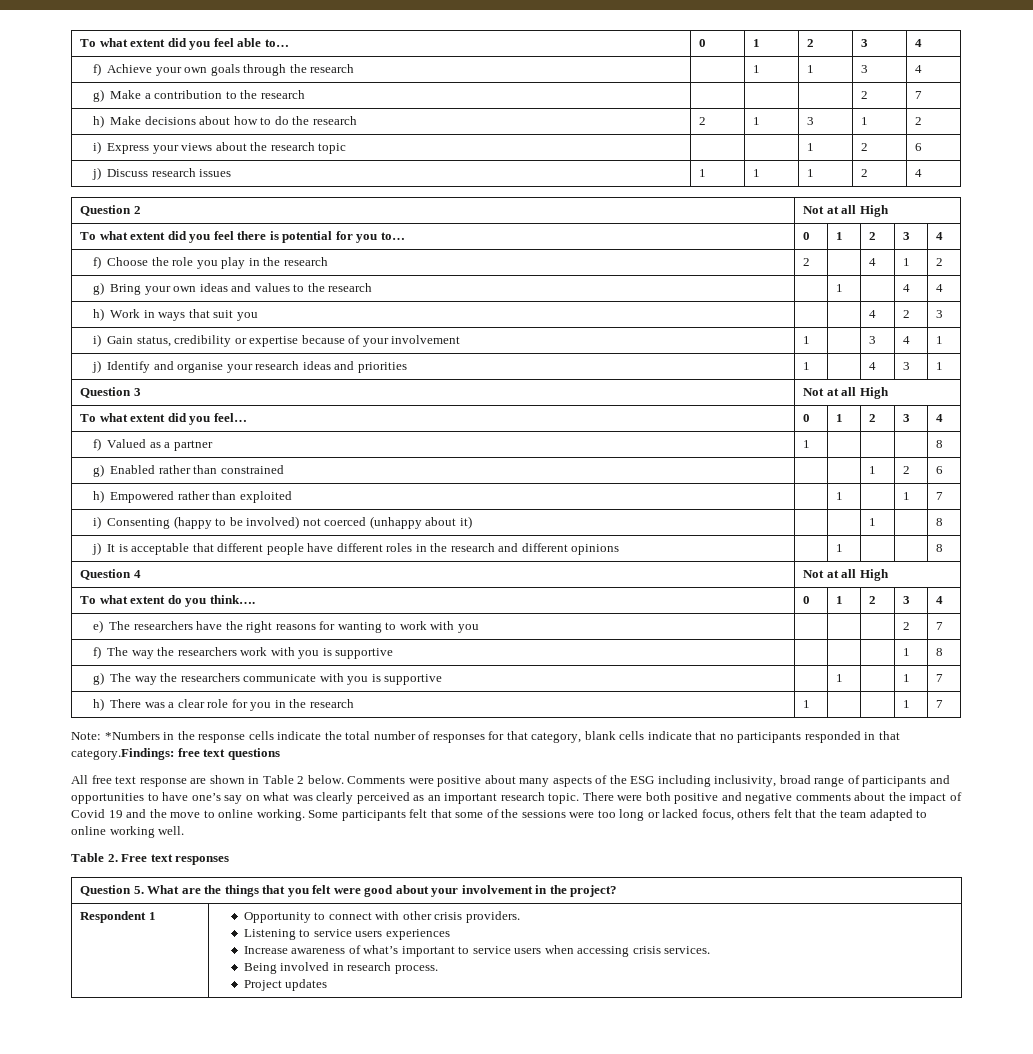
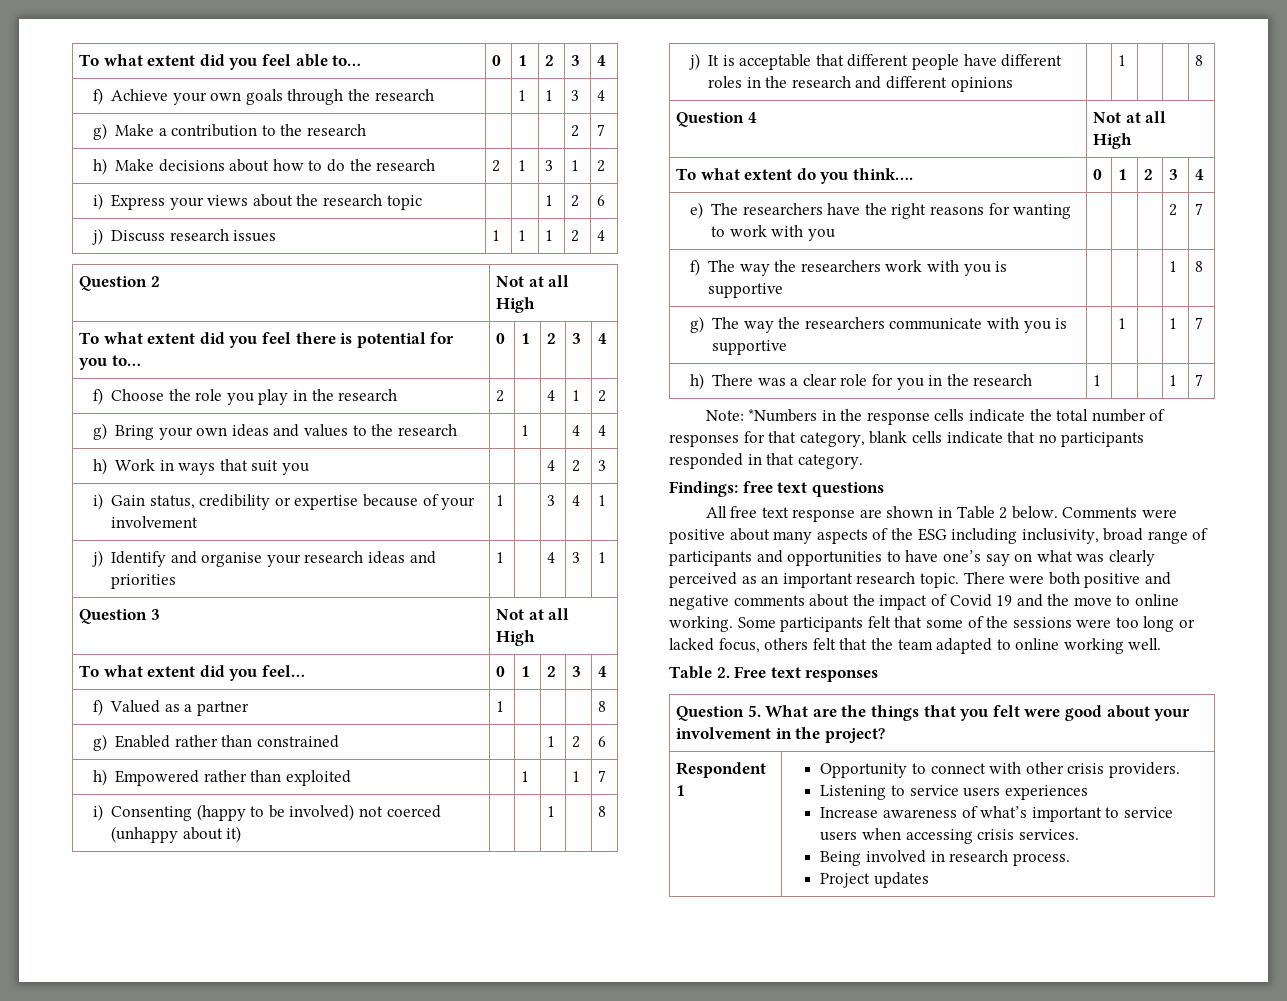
[71,748,174,760] category.Findings: -> [797,454,863,469] [669,481,738,497] category. // Findings:

